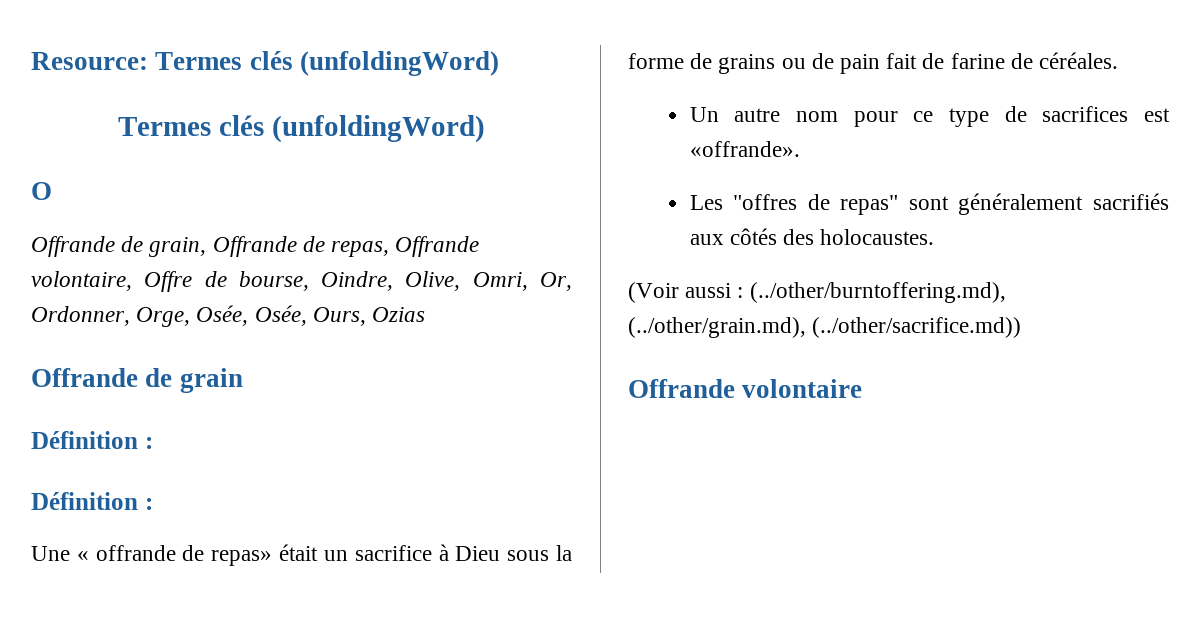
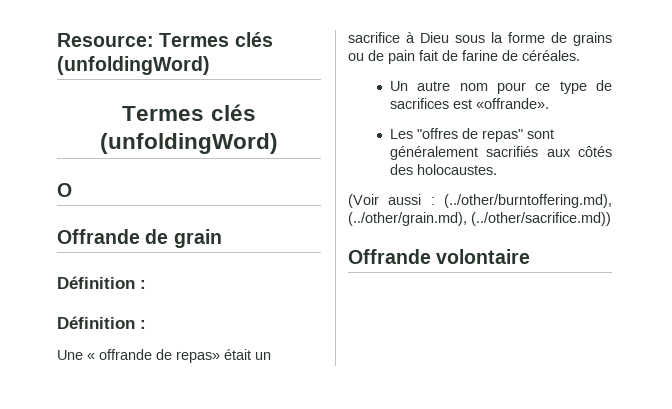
[31,236,480,257] [31,271,572,292] [31,305,426,327] // Offrande de grain, Offrande de repas, Offrande volontaire, Offre de bourse, Oindre, Olive, Omri, Or, Ordonner, Orge, Osée, Osée, Ours, Ozias -> (72, 190) none

